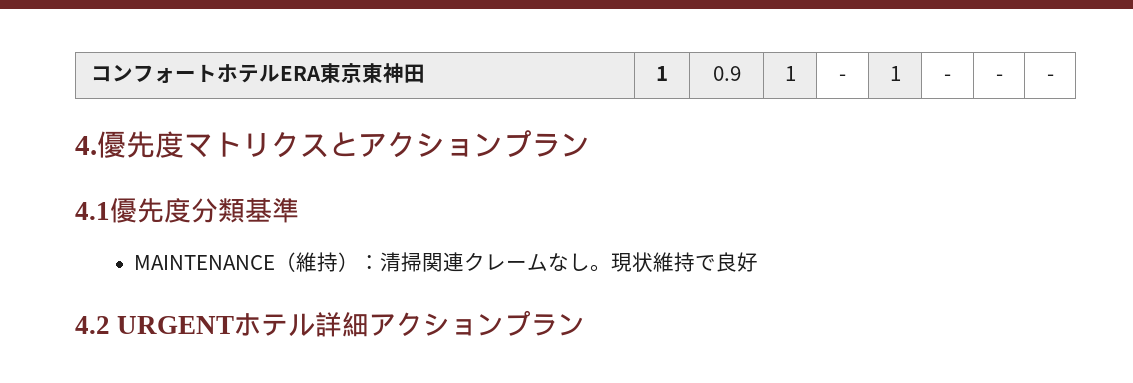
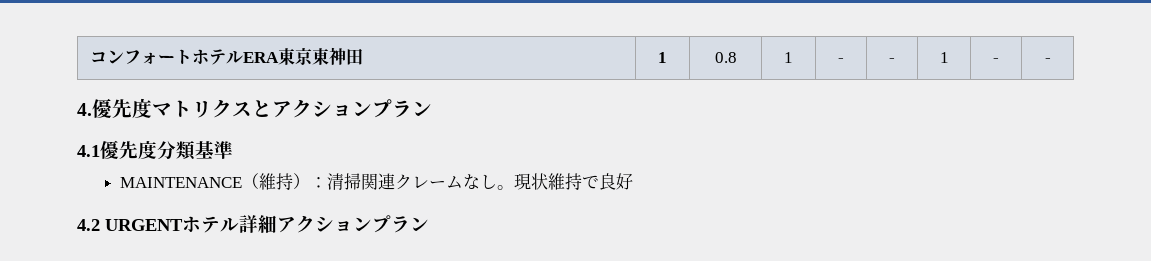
[712,66,741,81] [784,66,796,81] [839,74,846,81] [889,66,901,81] [944,74,951,81] [995,74,1003,81] [1046,74,1054,81] 0.9 | 1 | - | 1 | - | - | - -> [714,52,737,63] [784,52,793,63] [838,58,844,63] [889,58,895,63] [939,52,949,63] [993,58,999,63] [1044,58,1051,63] 0.8 | 1 | - | - | 1 | - | -

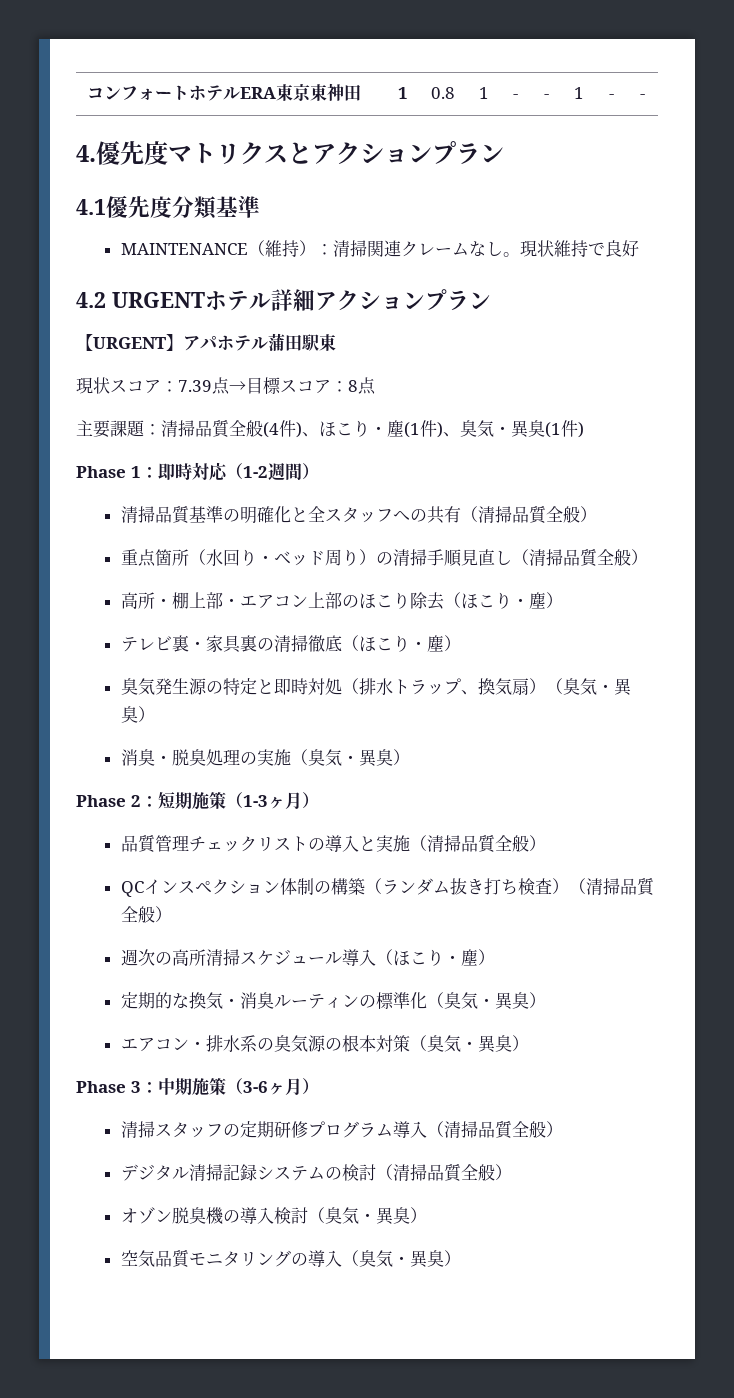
(429, 224) none -> [76,333,336,351] [76,377,376,395] [76,420,584,438] [76,462,319,481] [120,506,597,524] [120,549,648,567] [120,592,563,610] [120,635,461,653] [120,678,632,696] [120,706,155,723] [120,749,410,767] [76,791,319,810] [120,835,546,853] [120,878,655,897] [120,906,172,923] [120,949,495,966] [120,992,546,1010] [120,1035,529,1053] [76,1077,319,1096] [120,1121,563,1139] [120,1164,512,1182] [120,1207,427,1225] [120,1250,461,1268] // 【URGENT】アパホテル蒲田駅東 // 現状スコア：7.39点→目標スコア：8点 // 主要課題：清掃品質全般(4件)、ほこり・塵(1件)、臭気・異臭(1件) // Phase 1：即時対応（1-2週間） // 清掃品質基準の明確化と全スタッフへの共有（清掃品質全般） // 重点箇所（水回り・ベッド周り）の清掃手順見直し（清掃品質全般） // 高所・棚上部・エアコン上部のほこり除去（ほこり・塵） // テレビ裏・家具裏の清掃徹底（ほこり・塵） // 臭気発生源の特定と即時対処（排水トラップ、換気扇）（臭気・異臭） // 消臭・脱臭処理の実施（臭気・異臭） // Phase 2：短期施策（1-3ヶ月） // 品質管理チェックリストの導入と実施（清掃品質全般） // QCインスペクション体制の構築（ランダム抜き打ち検査）（清掃品質全般） // 週次の高所清掃スケジュール導入（ほこり・塵） // 定期的な換気・消臭ルーティンの標準化（臭気・異臭） // エアコン・排水系の臭気源の根本対策（臭気・異臭） // Phase 3：中期施策（3-6ヶ月） // 清掃スタッフの定期研修プログラム導入（清掃品質全般） // デジタル清掃記録システムの検討（清掃品質全般） // オゾン脱臭機の導入検討（臭気・異臭） // 空気品質モニタリングの導入（臭気・異臭）

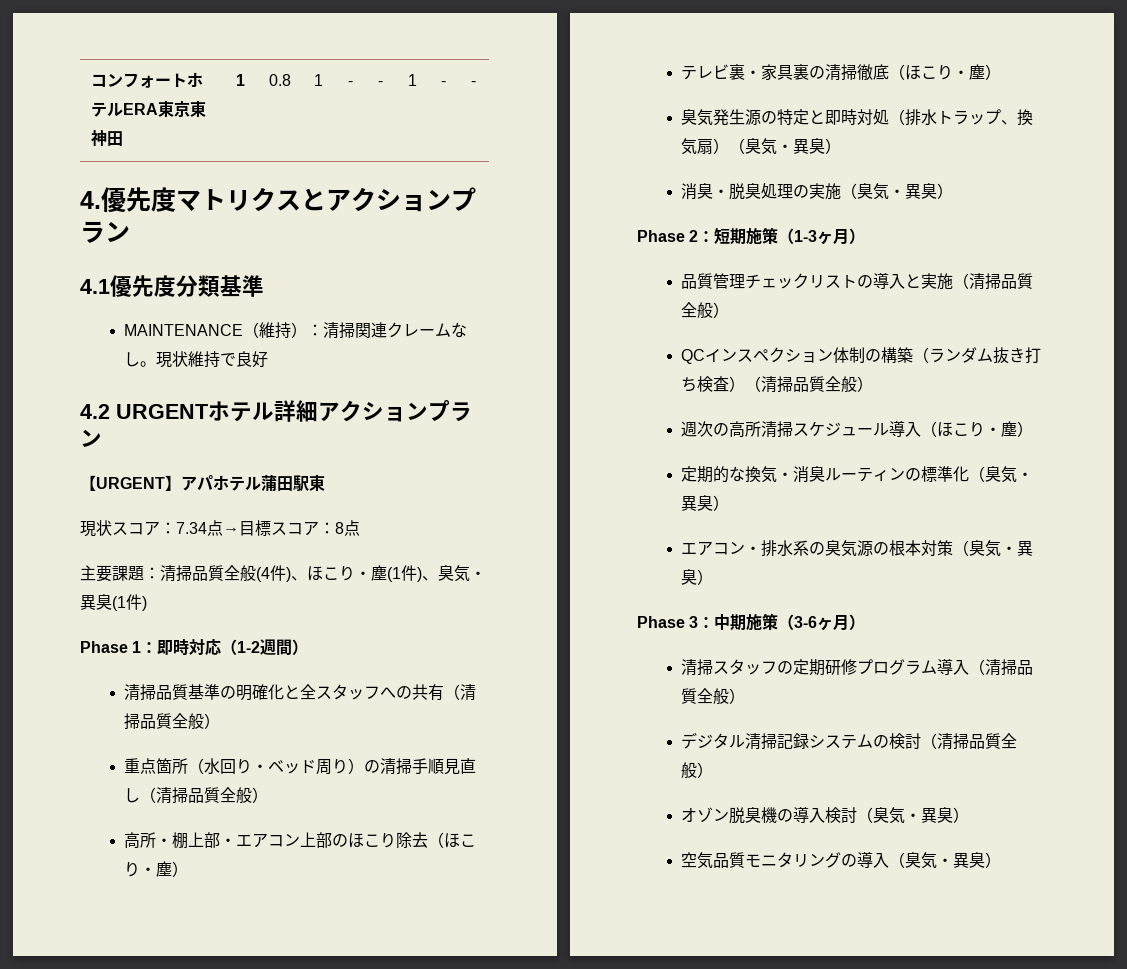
[178,380,212,392] 7.39 -> [176,522,207,534] 7.34

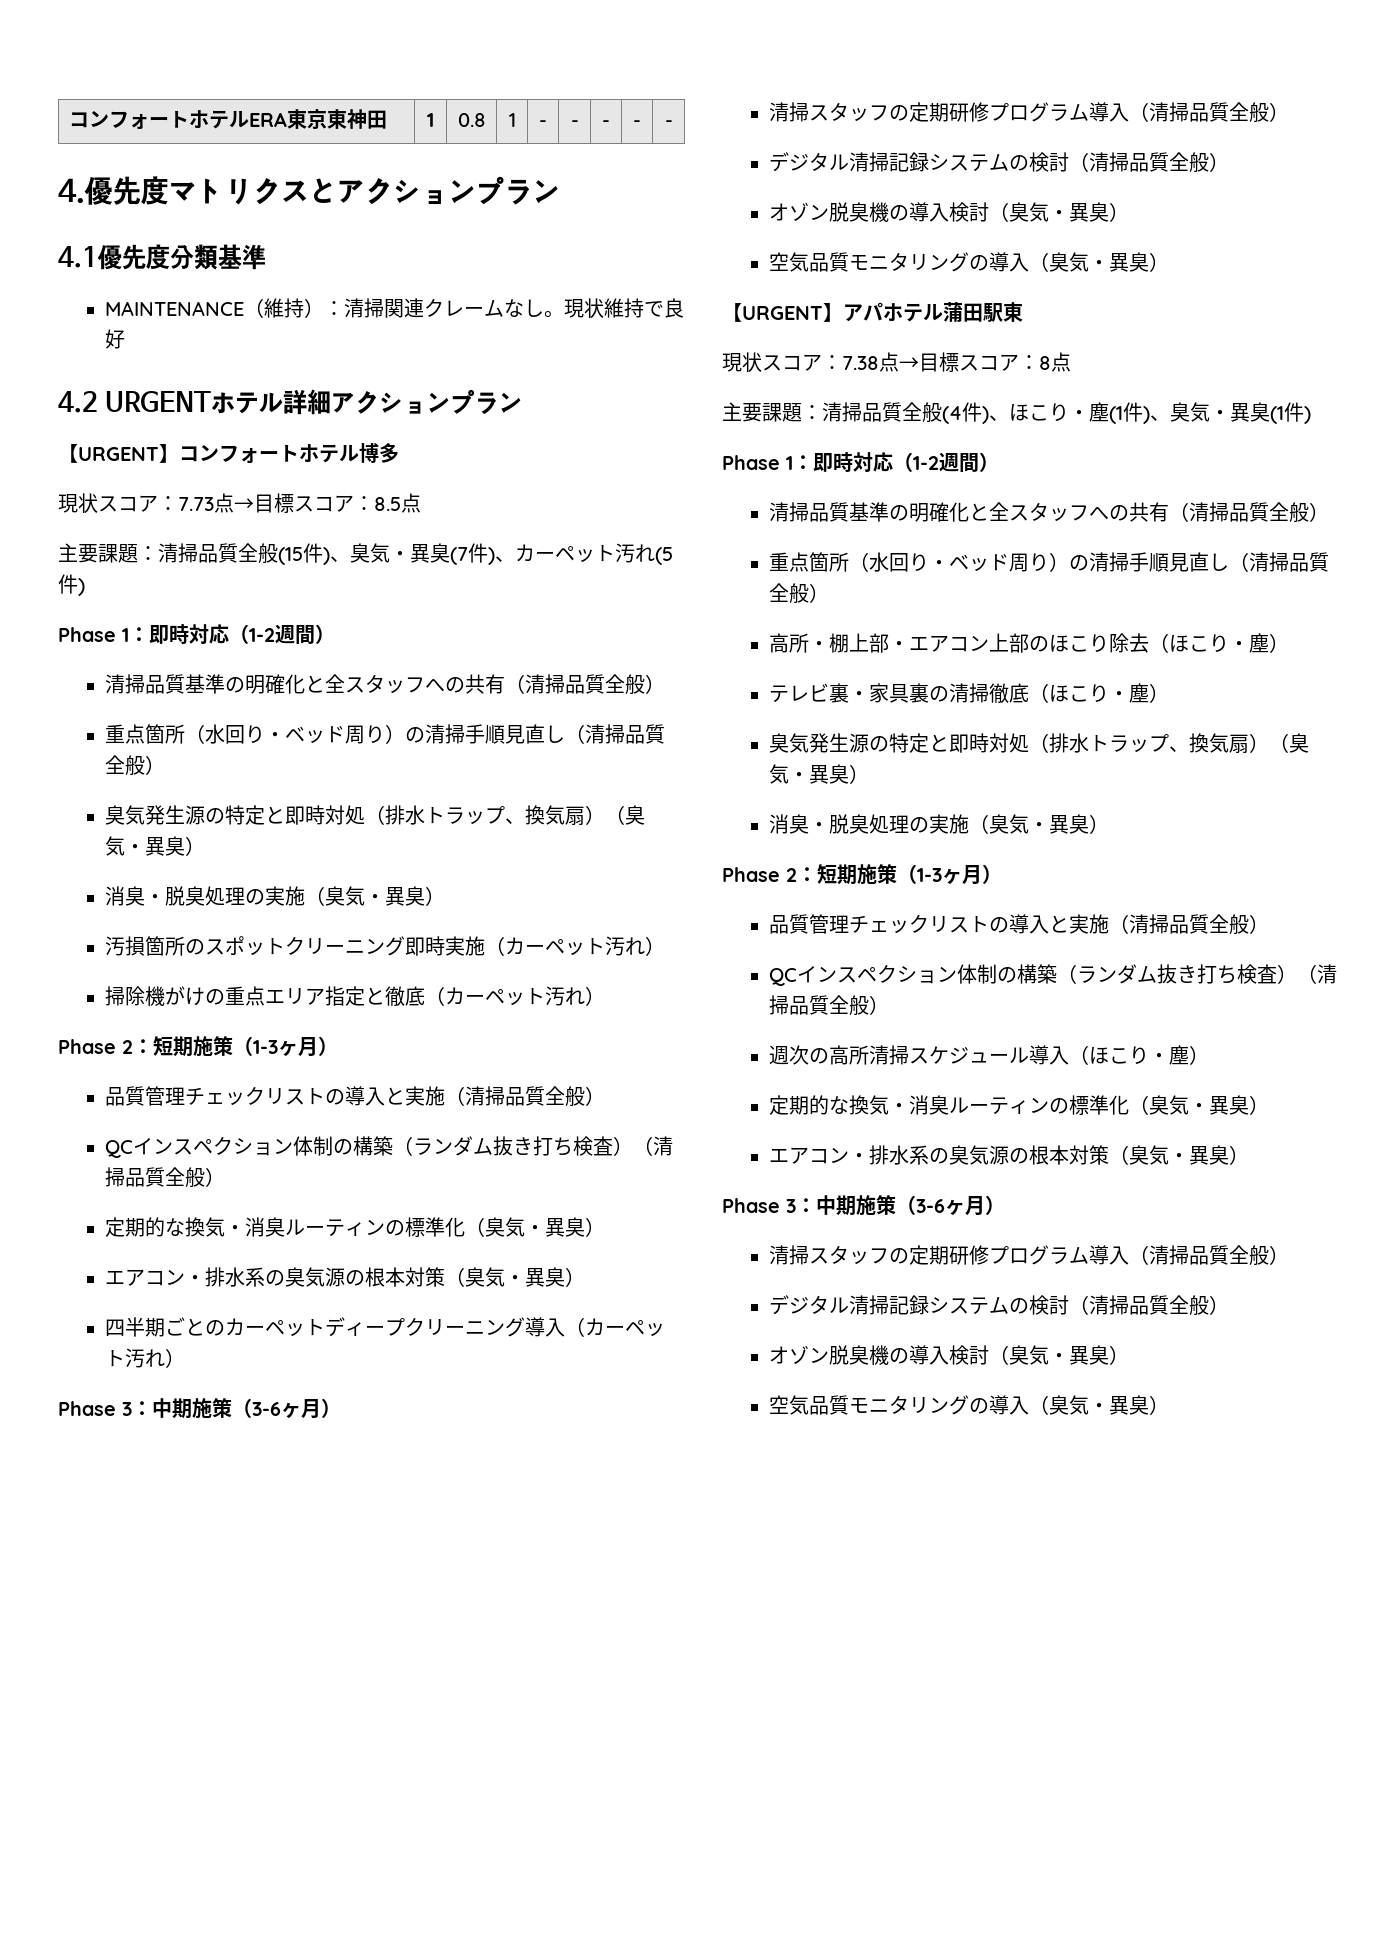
[407,74,417,86] 1 -> [602,120,610,127] -
(102, 438) none -> [58,443,399,463] [58,493,421,513] [58,543,673,565] [58,574,85,596] [58,624,335,644] [105,674,666,694] [105,724,666,744] [105,755,166,775] [105,805,646,825] [105,836,206,856] [105,886,446,906] [105,936,666,956] [105,986,606,1007] [58,1036,338,1057] [105,1086,606,1106] [105,1136,674,1158] [105,1167,226,1187] [105,1217,606,1237] [105,1267,586,1287] [105,1317,666,1337] [105,1348,186,1368] [58,1398,341,1419] [769,102,1290,122] [769,152,1230,172] [769,202,1130,222] [769,252,1170,272] // 【URGENT】コンフォートホテル博多 // 現状スコア：7.73点→目標スコア：8.5点 // 主要課題：清掃品質全般(15件)、臭気・異臭(7件)、カーペット汚れ(5件) // Phase 1：即時対応（1-2週間） // 清掃品質基準の明確化と全スタッフへの共有（清掃品質全般） // 重点箇所（水回り・ベッド周り）の清掃手順見直し（清掃品質全般） // 臭気発生源の特定と即時対処（排水トラップ、換気扇）（臭気・異臭） // 消臭・脱臭処理の実施（臭気・異臭） // 汚損箇所のスポットクリーニング即時実施（カーペット汚れ） // 掃除機がけの重点エリア指定と徹底（カーペット汚れ） // Phase 2：短期施策（1-3ヶ月） // 品質管理チェックリストの導入と実施（清掃品質全般） // QCインスペクション体制の構築（ランダム抜き打ち検査）（清掃品質全般） // 定期的な換気・消臭ルーティンの標準化（臭気・異臭） // エアコン・排水系の臭気源の根本対策（臭気・異臭） // 四半期ごとのカーペットディープクリーニング導入（カーペット汚れ） // Phase 3：中期施策（3-6ヶ月） // 清掃スタッフの定期研修プログラム導入（清掃品質全般） // デジタル清掃記録システムの検討（清掃品質全般） // オゾン脱臭機の導入検討（臭気・異臭） // 空気品質モニタリングの導入（臭気・異臭）
[176,522,207,534] 7.34 -> [842,356,879,370] 7.38

